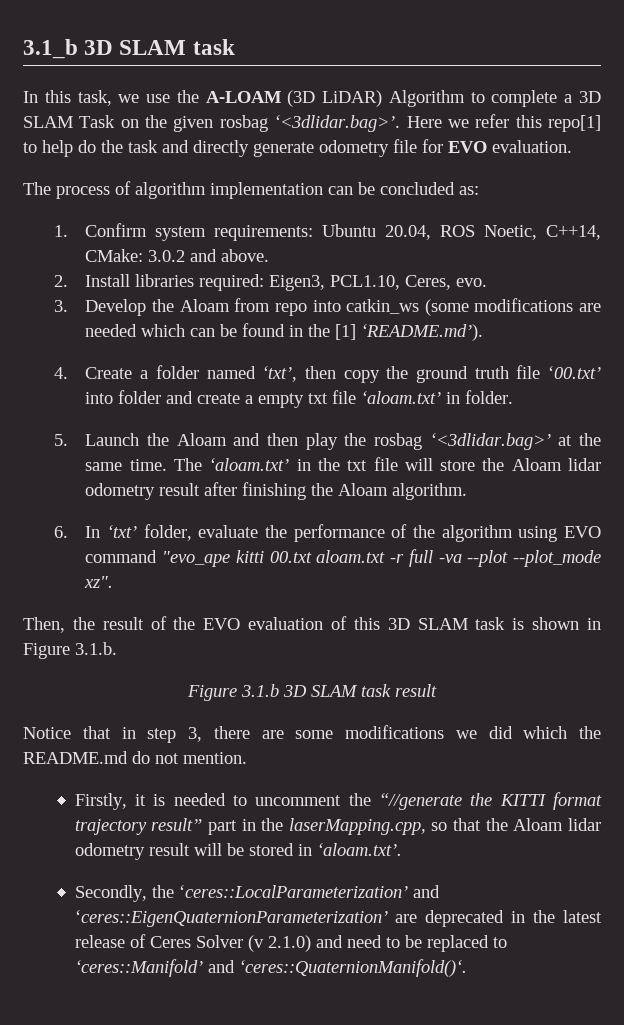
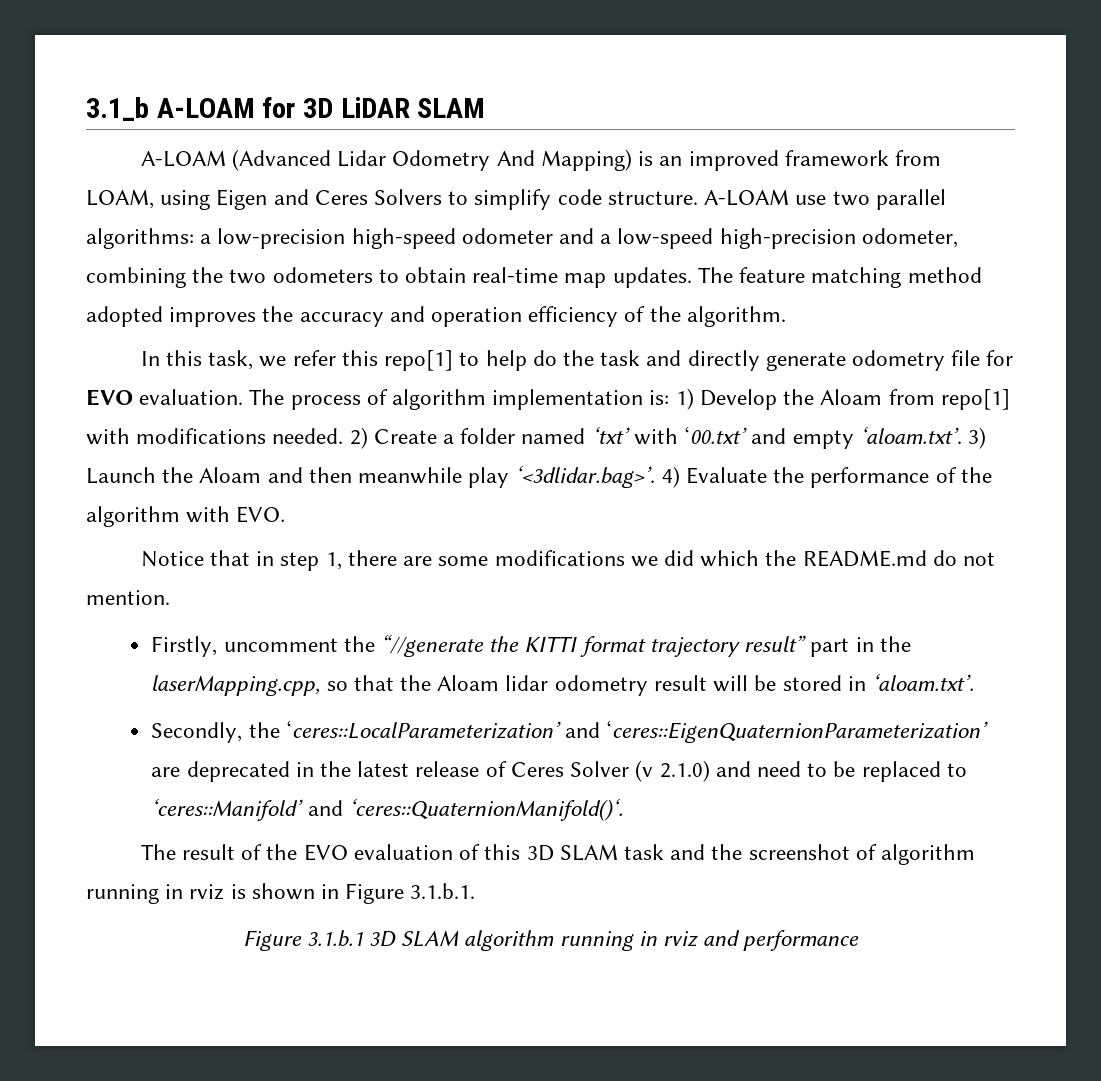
[84,39,235,55] [23,90,601,107] [23,115,442,132] 3D SLAM task // In this task, we use the A-LOAM (3D LiDAR) Algorithm to complete a 3D SLAM Task on the given rosbag ‘<3dlidar.bag>’. Here -> [156,97,486,118] [140,149,941,171] [86,189,946,210] [86,228,958,249] [86,267,982,288] [86,306,786,327] [140,350,254,370] A-LOAM for 3D LiDAR SLAM // A-LOAM (Advanced Lidar Odometry And Mapping) is an improved framework from LOAM, using Eigen and Ceres Solvers to simplify code structure. A-LOAM use two parallel algorithms: a low-precision high-speed odometer and a low-speed high-precision odometer, combining the two odometers to obtain real-time map updates. The feature matching method adopted improves the accuracy and operation efficiency of the algorithm. // In this task,
(572, 146) // -> (244, 397) none
[328,182,479,195] [54,223,602,241] [85,249,270,262] [54,274,488,291] [54,298,602,316] [85,323,484,341] [54,365,602,383] [85,390,514,408] [54,434,69,446] can be concluded as: // 1. Confirm system requirements: Ubuntu 20.04, ROS Noetic, C++14, CMake: 3.0.2 and above. // 2. Install libraries required: Eigen3, PCL1.10, Ceres, evo. // 3. Develop the Aloam from repo into catkin_ws (some modifications are needed which can be found in the [1] ‘README.md’). // 4. Create a folder named ‘txt’, then copy the ground truth file ‘00.txt’ into folder and create a empty txt file ‘aloam.txt’ in folder. // 5. -> [649,388,1010,410] [86,426,986,449] is: 1) Develop the Aloam from repo[1] with modifications needed. 2) Create a folder named ‘txt’ with ‘00.txt’ and empty ‘aloam.txt’. 3)
[305,433,601,450] [85,457,602,471] [85,482,468,500] [54,524,259,541] play the rosbag ‘<3dlidar.bag>’ at the same time. The ‘aloam.txt’ in the txt file will store the Aloam lidar odometry result after finishing the Aloam algorithm. // 6. In ‘txt’ folder, evaluate -> [358,466,767,488] meanwhile play ‘<3dlidar.bag>’. 4) Evaluate
[518,526,601,542] [85,549,601,567] [84,576,114,588] [23,616,601,633] [23,642,117,659] [187,684,437,701] using EVO command "evo_ape kitti 00.txt aloam.txt -r full -va --plot --plot_mode xz". // Then, the result of the EVO evaluation of this 3D SLAM task is shown in Figure 3.1.b. // Figure 3.1.b 3D SLAM task result -> [186,506,286,523] with EVO.
[188,727,202,742] 3, -> [325,552,342,570] 1,
[134,793,247,806] it is needed to -> (218, 646) none
(467, 968) none -> [140,844,976,865] [86,883,476,904] [242,930,860,951] // The result of the EVO evaluation of this 3D SLAM task and the screenshot of algorithm running in rviz is shown in Figure 3.1.b.1. // Figure 3.1.b.1 3D SLAM algorithm running in rviz and performance

